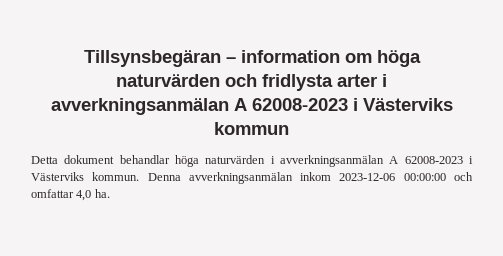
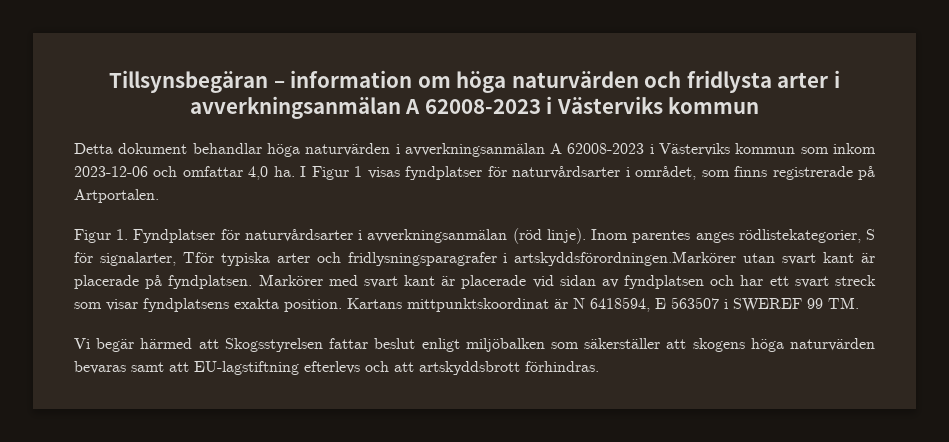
[92,172,293,184] kommun. Denna avverkningsanmälan -> [735,143,829,154] kommun som
[403,173,446,181] 00:00:00 -> (148, 171) none
(110, 193) none -> [300,166,876,180] [74,189,159,203] [74,228,876,244] [74,251,875,266] [74,274,876,289] [74,297,859,312] [74,338,875,352] [74,361,599,375] I Figur 1 visas fyndplatser för naturvårdsarter i området, som finns registrerade på Artportalen. // Figur 1. Fyndplatser för naturvårdsarter i avverkningsanmälan (röd linje). Inom parentes anges rödlistekategorier, S för signalarter, Tför typiska arter och fridlysningsparagrafer i artskyddsförordningen.Markörer utan svart kant är placerade på fyndplatsen. Markörer med svart kant är placerade vid sidan av fyndplatsen och har ett svart streck som visar fyndplatsens exakta position. Kartans mittpunktskoordinat är N 6418594, E 563507 i SWEREF 99 TM. // Vi begär härmed att Skogsstyrelsen fattar beslut enligt miljöbalken som säkerställer att skogens höga naturvärden bevaras samt att EU-lagstiftning efterlevs och att artskyddsbrott förhindras.

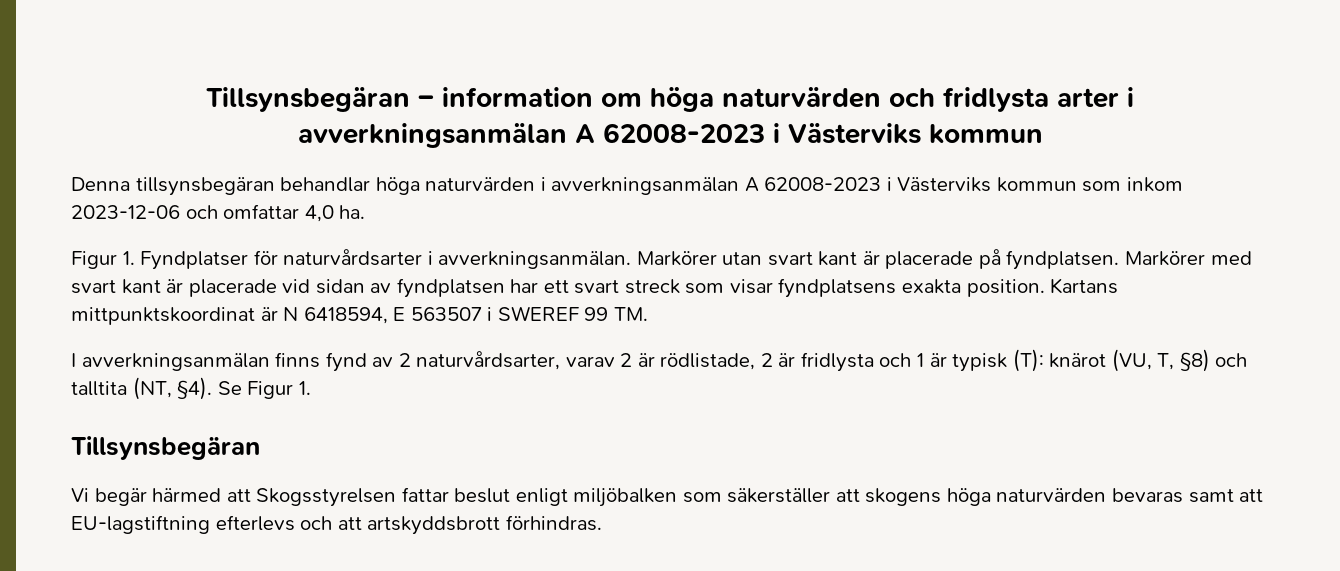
[74,143,188,154] Detta dokument -> [71,177,275,196] Denna tillsynsbegäran
[300,166,876,180] [74,189,159,203] I Figur 1 visas fyndplatser för naturvårdsarter i området, som finns registrerade på Artportalen. -> (366, 212) none
[367,228,876,244] [74,251,737,266] avverkningsanmälan (röd linje). Inom parentes anges rödlistekategorier, S för signalarter, Tför typiska arter och fridlysningsparagrafer i artskyddsförordningen.Markörer -> [438,251,717,269] avverkningsanmälan. Markörer
[710,275,735,286] och -> (505, 288) none
(859, 303) none -> [71,349,1248,372] [71,377,311,400] [71,436,260,460] // I avverkningsanmälan finns fynd av 2 naturvårdsarter, varav 2 är rödlistade, 2 är fridlysta och 1 är typisk (T): knärot (VU, T, §8) och talltita (NT, §4). Se Figur 1. // Tillsynsbegäran

